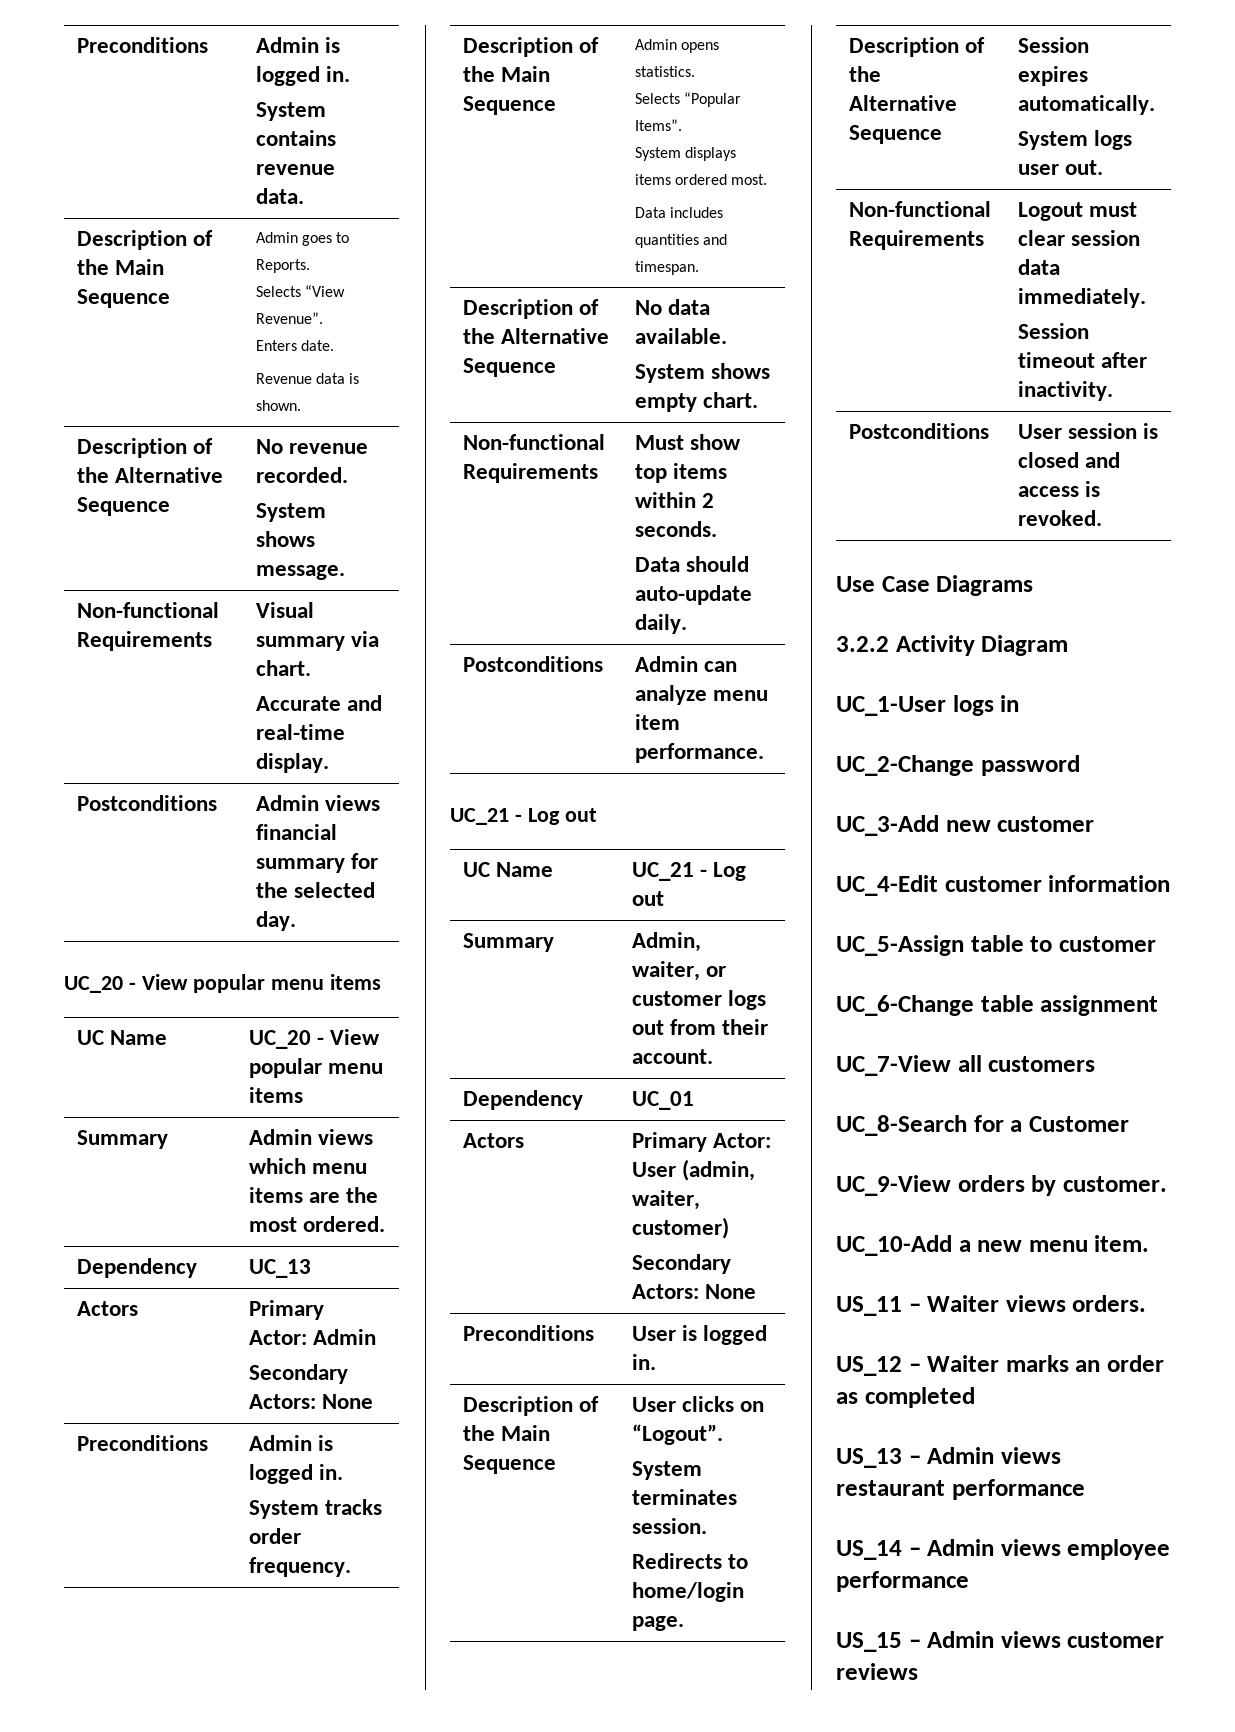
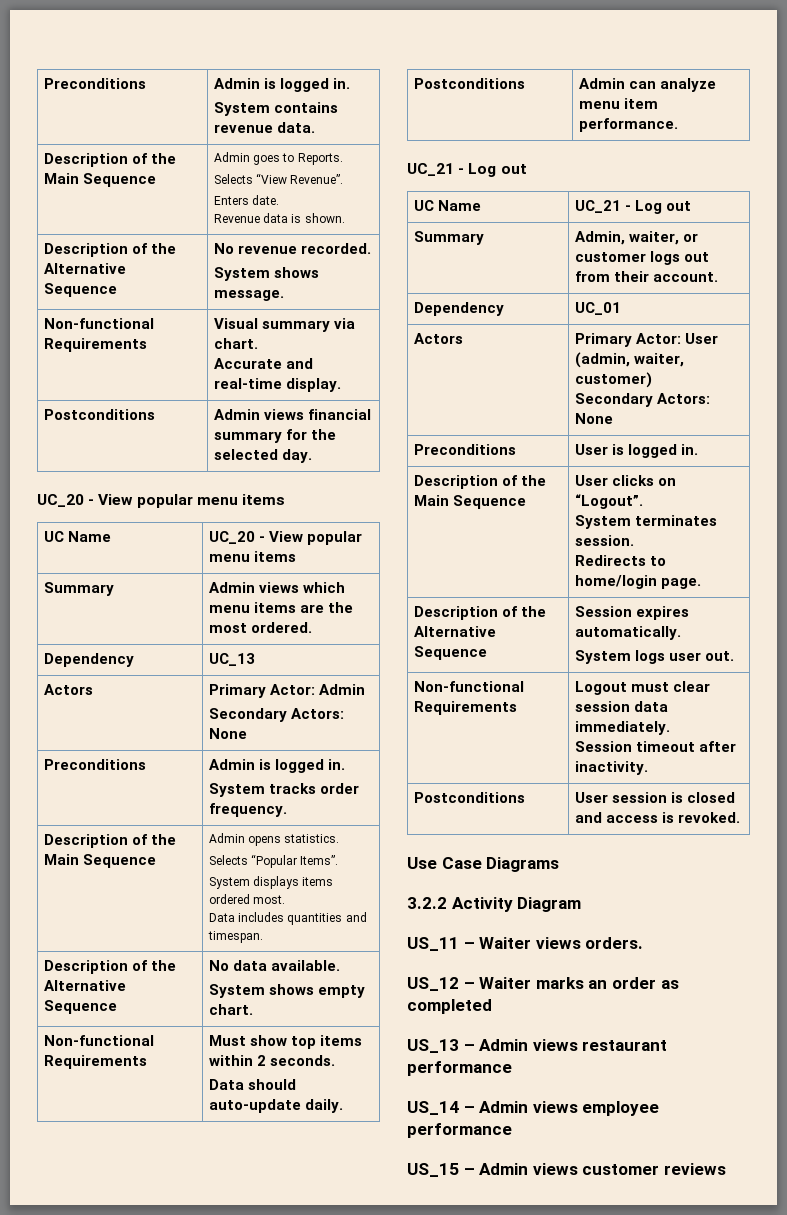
[836,695,1020,716] [836,755,1080,776] [836,815,1095,836] [836,875,1171,896] [836,935,1156,956] [836,995,1159,1016] [836,1055,1096,1076] [836,1115,1129,1136] [836,1175,1167,1196] [836,1235,1150,1256] // UC_1-User logs in // UC_2-Change password // UC_3-Add new customer // UC_4-Edit customer information // UC_5-Assign table to customer // UC_6-Change table assignment // UC_7-View all customers // UC_8-Search for a Customer // UC_9-View orders by customer. // UC_10-Add a new menu item. -> (582, 904) none

